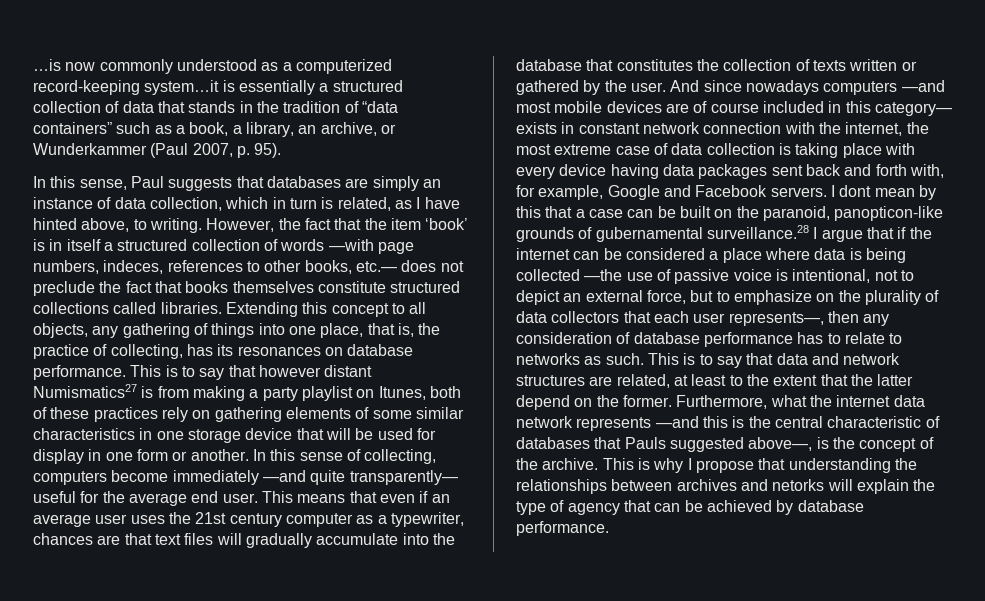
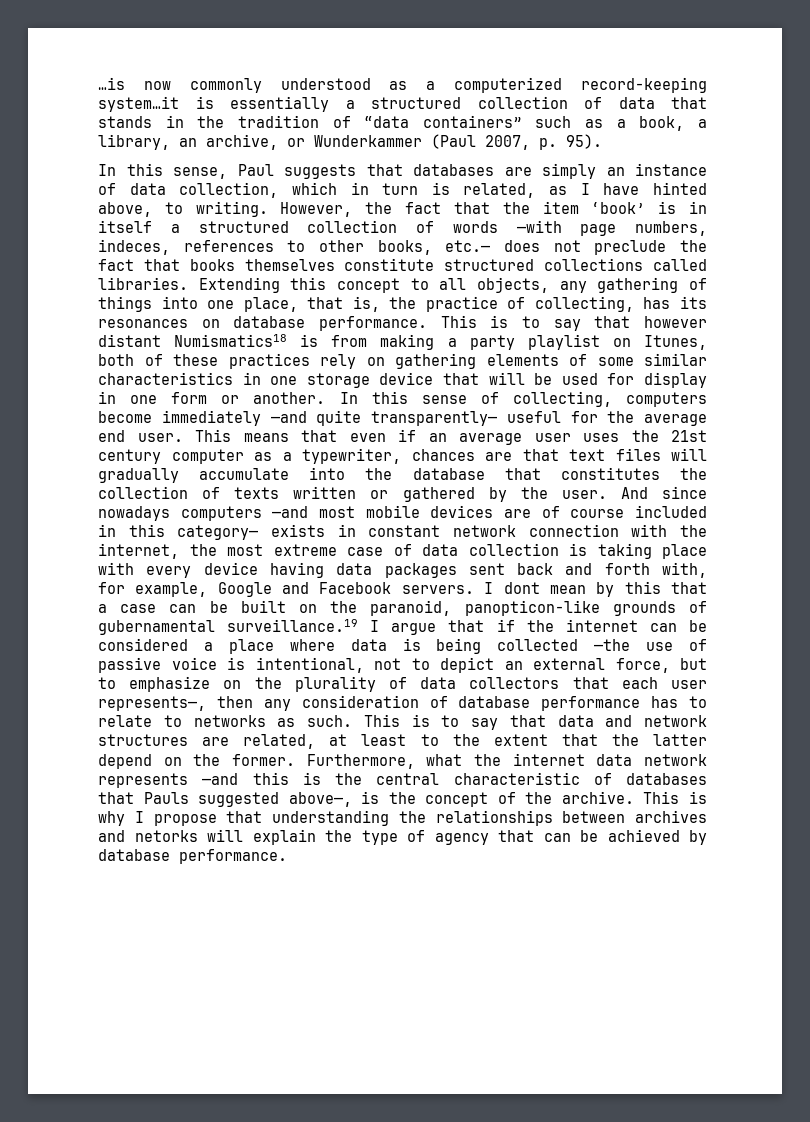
[33,384,137,398] Numismatics27 -> [174,334,288,347] Numismatics18
[706,225,809,239] surveillance.28 -> [227,619,359,632] surveillance.19

